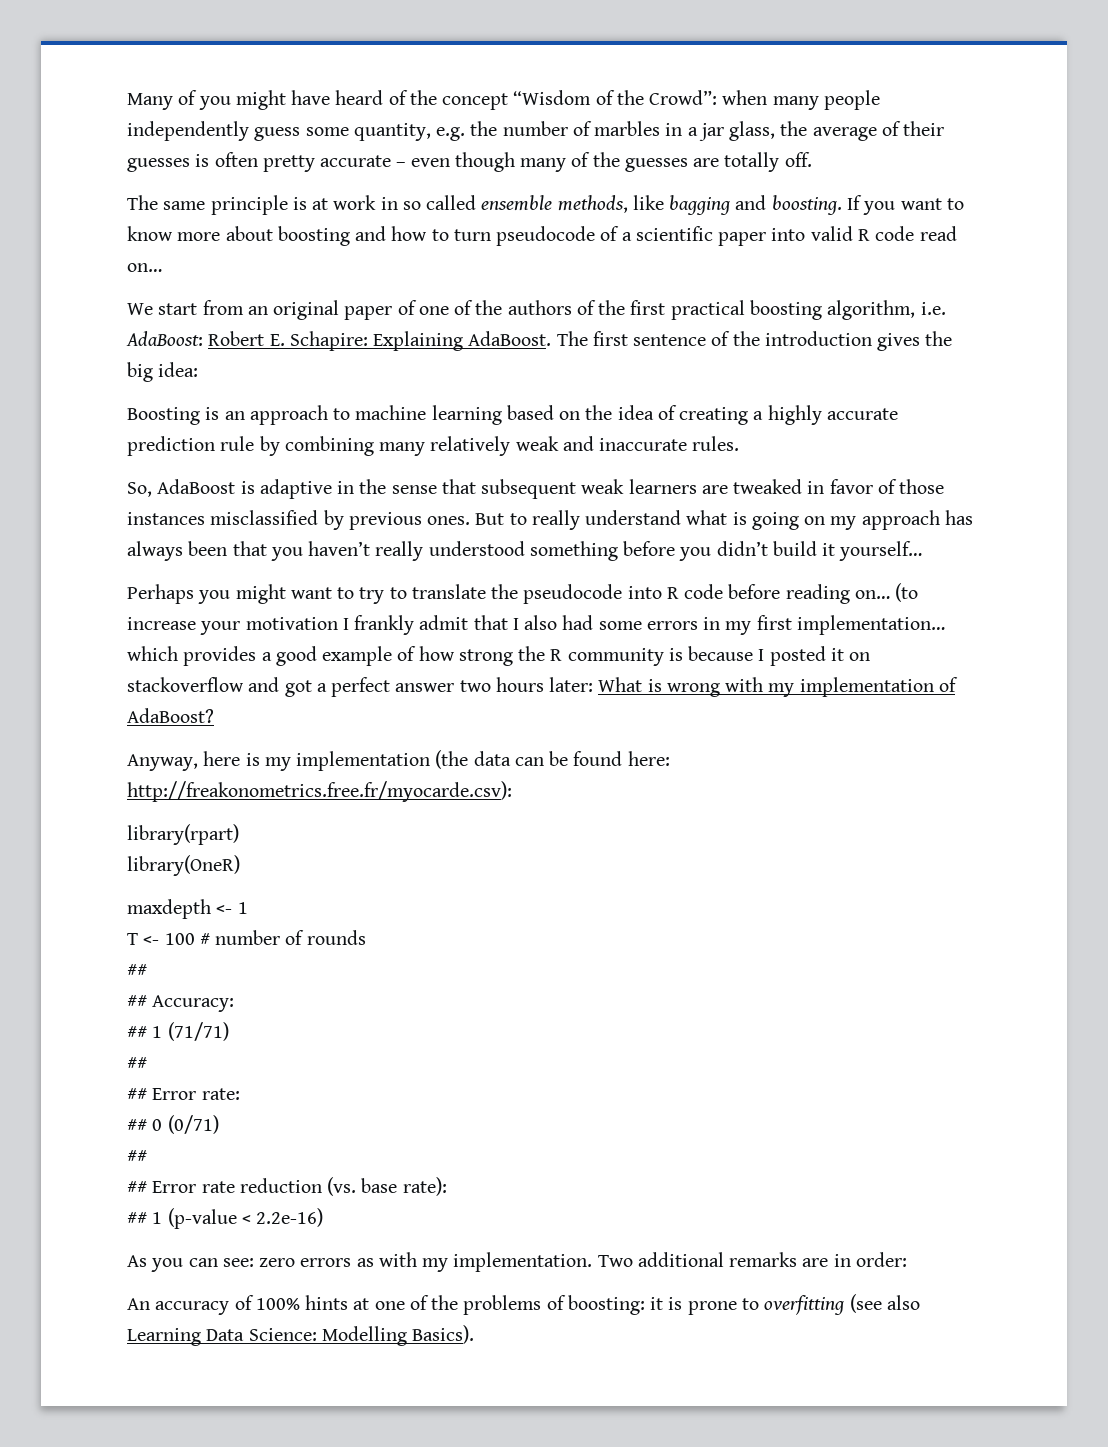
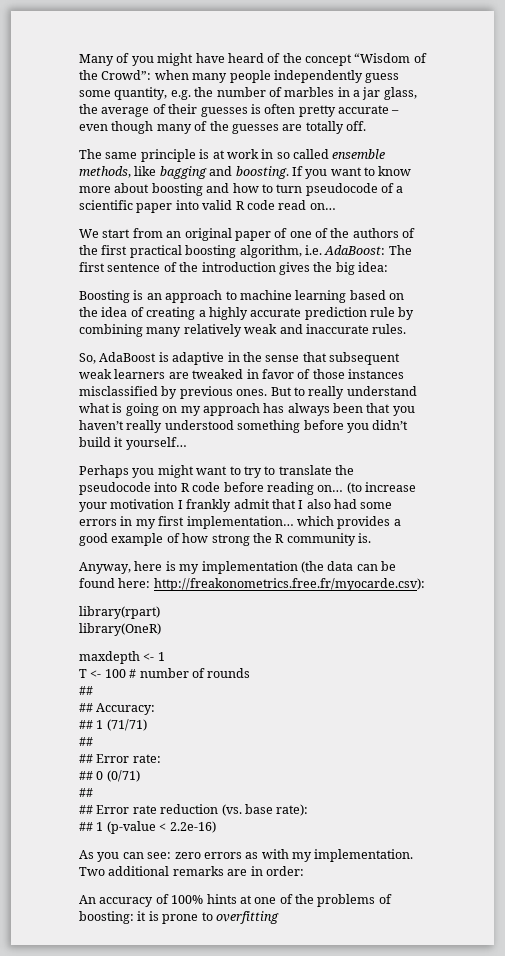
[208,331,552,351] Robert E. Schapire: Explaining AdaBoost. -> (386, 250) none
[668,646,871,666] [127,677,958,697] [127,708,214,723] is because I posted it on stackoverflow and got a perfect answer two hours later: What is wrong with my implementation of AdaBoost? -> [358,533,371,543] is.
[849,1294,920,1313] [127,1325,475,1346] (see also Learning Data Science: Modelling Basics). -> (279, 917) none

